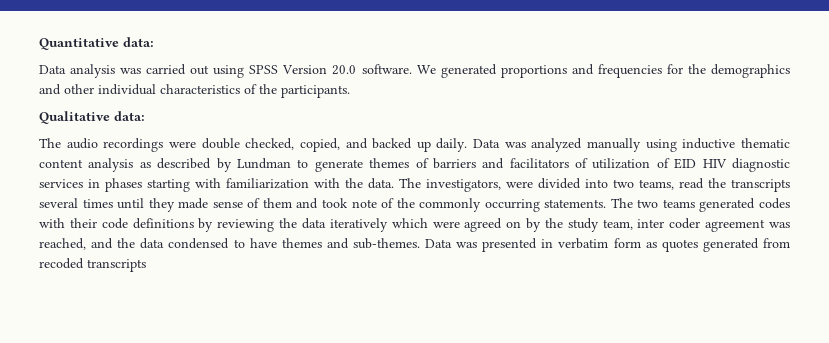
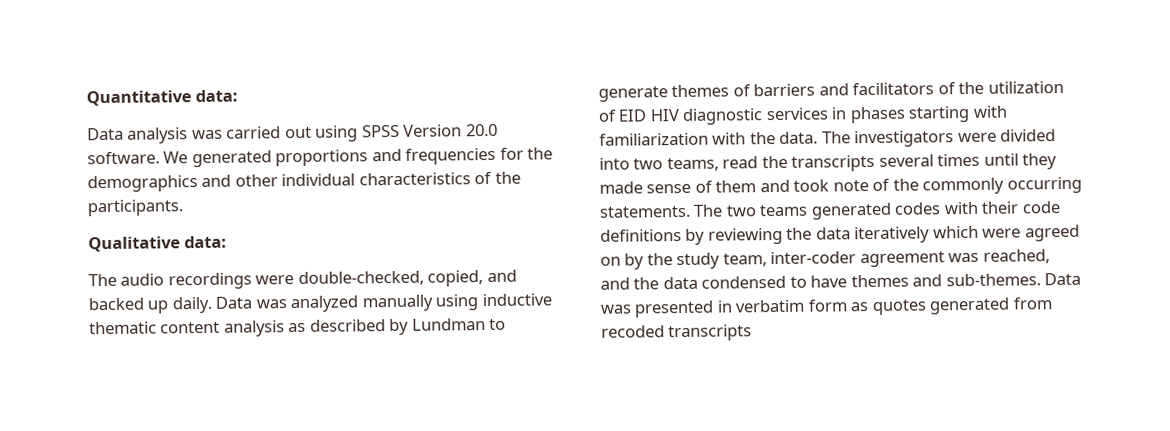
[201,138,295,150] double checked, -> [297,270,424,287] double-checked,
(589, 163) none -> [958,81,985,95] the
[426,179,501,192] investigators, -> [854,130,955,148] investigators
[637,218,701,229] inter coder -> [770,251,857,265] inter-coder

